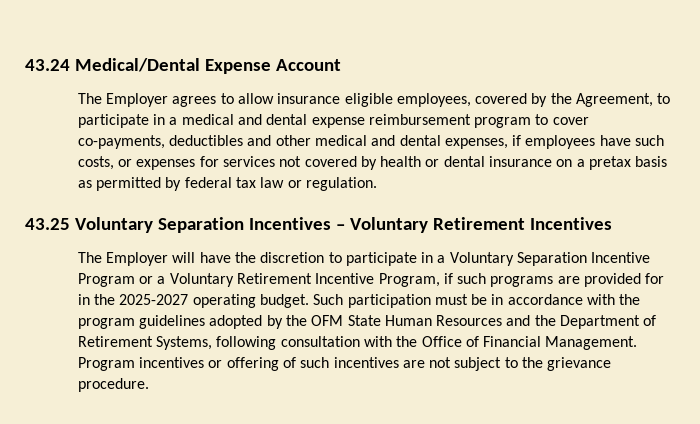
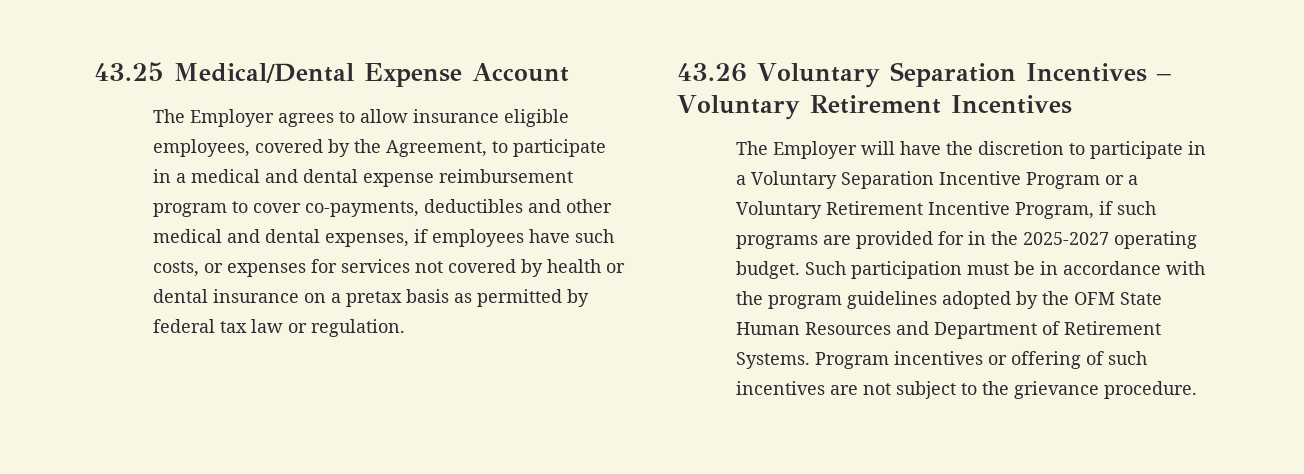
[25,59,70,71] 43.24 -> [94,62,164,81] 43.25
[25,218,70,230] 43.25 -> [677,63,747,82] 43.26
[534,315,556,326] the -> (930, 328) none
[155,336,638,350] Systems, following consultation with the Office of Financial Management. -> [736,352,811,369] Systems.

